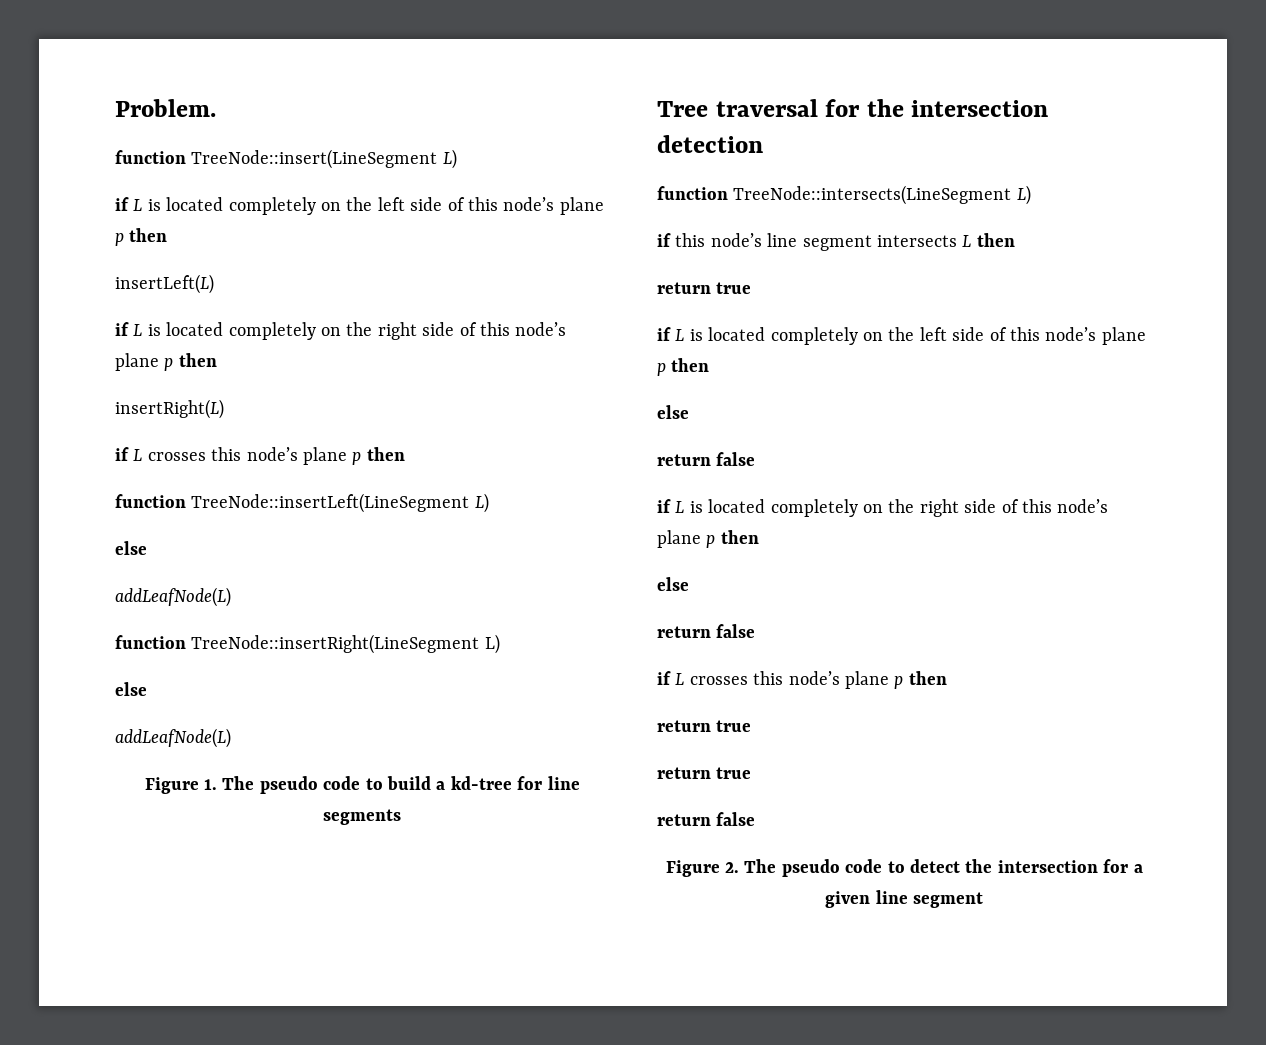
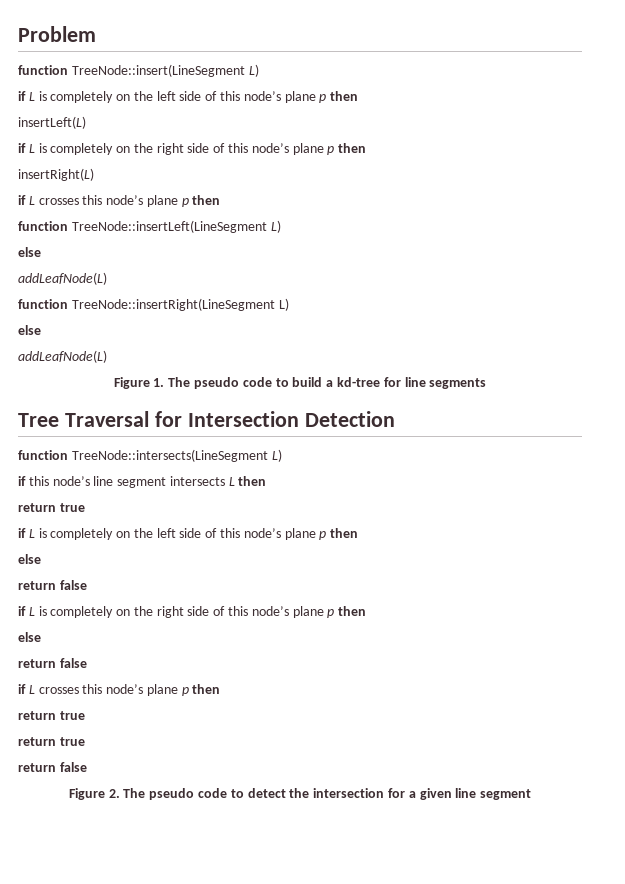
[115,99,216,117] Problem. -> [18,26,96,42] Problem
[166,197,224,211] located -> (47, 96) none
[166,322,224,336] located -> (47, 148) none
[715,99,1049,117] [657,135,763,153] traversal for the intersection detection -> [64,411,395,427] Traversal for Intersection Detection
[708,327,766,341] located -> (47, 533) none
[708,499,766,513] located -> (47, 611) none

